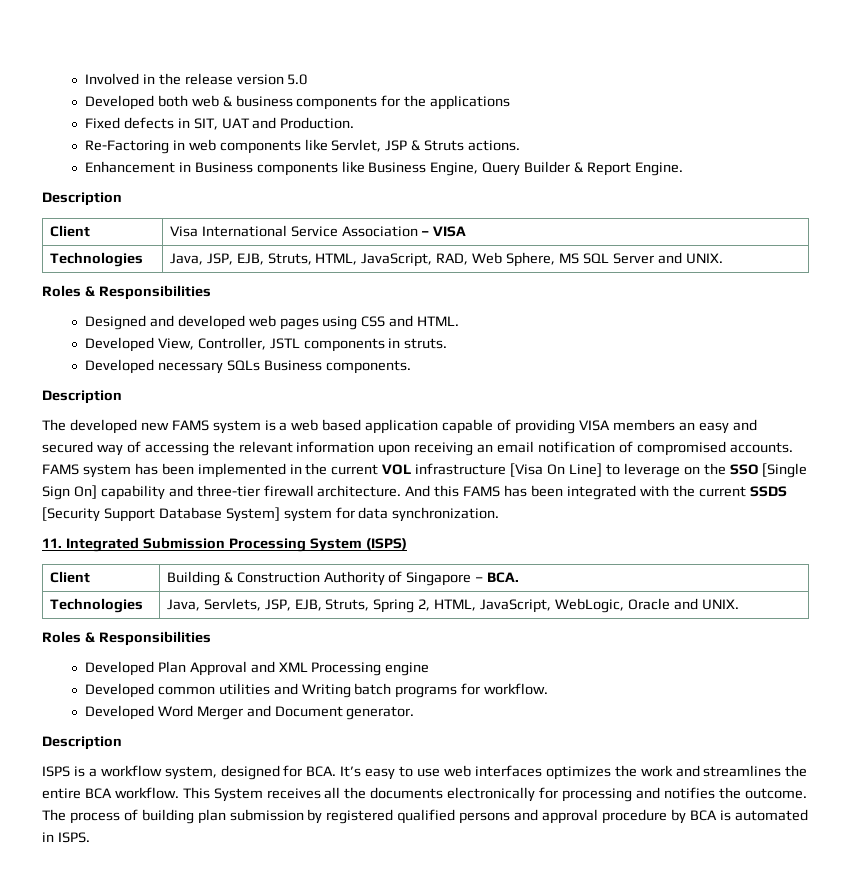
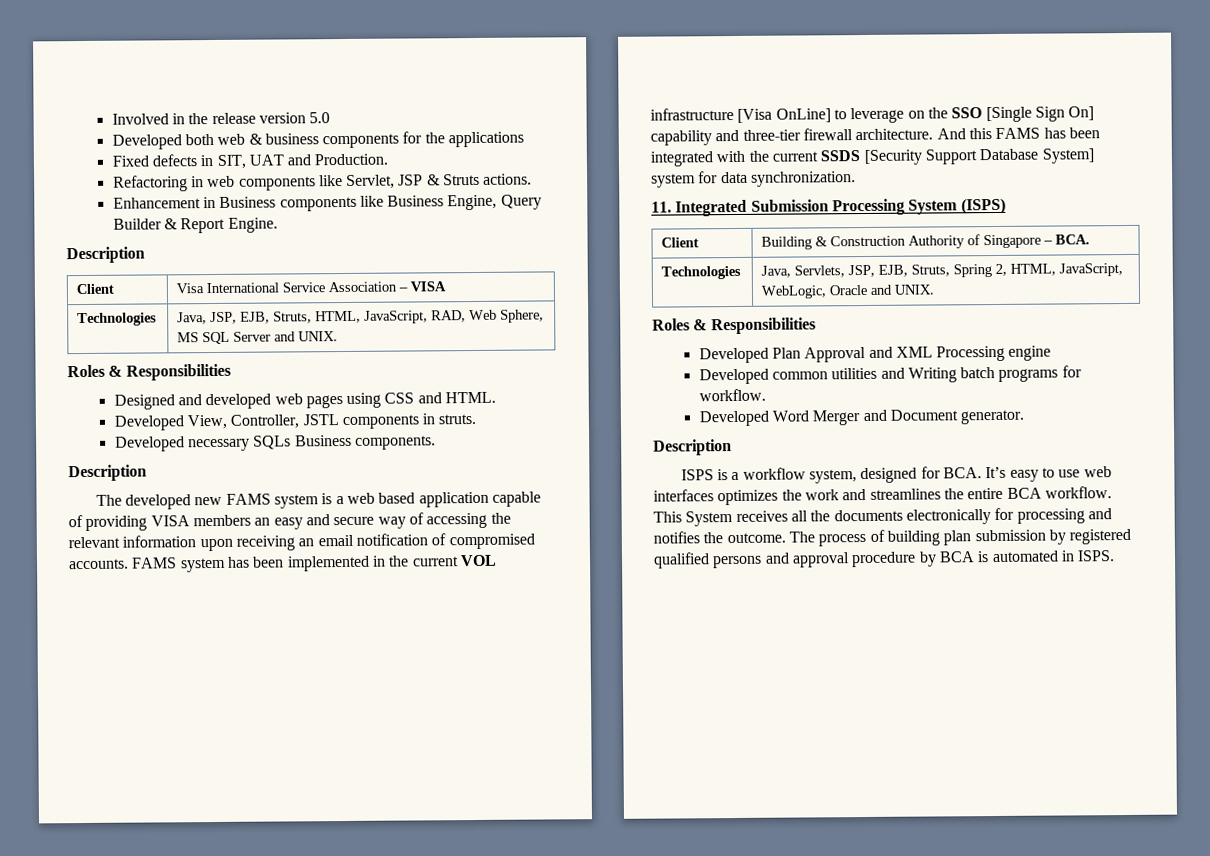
[84,140,169,154] Re-Factoring -> [112,175,188,192] Refactoring
[42,441,93,453] secured -> [333,516,375,526] secure
[547,463,602,477] On Line] -> [775,108,831,123] OnLine]

